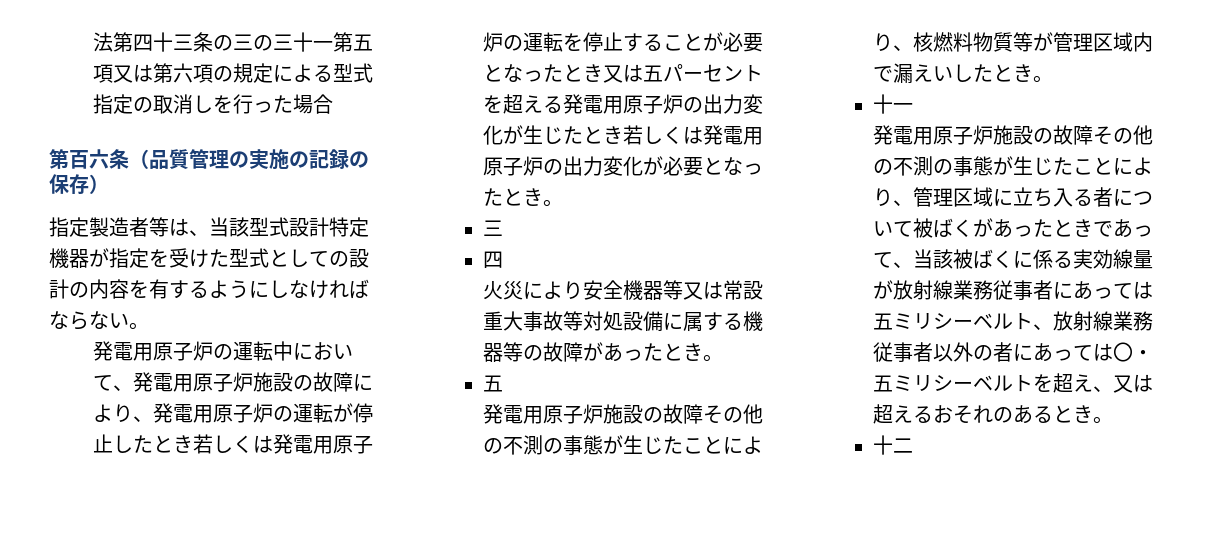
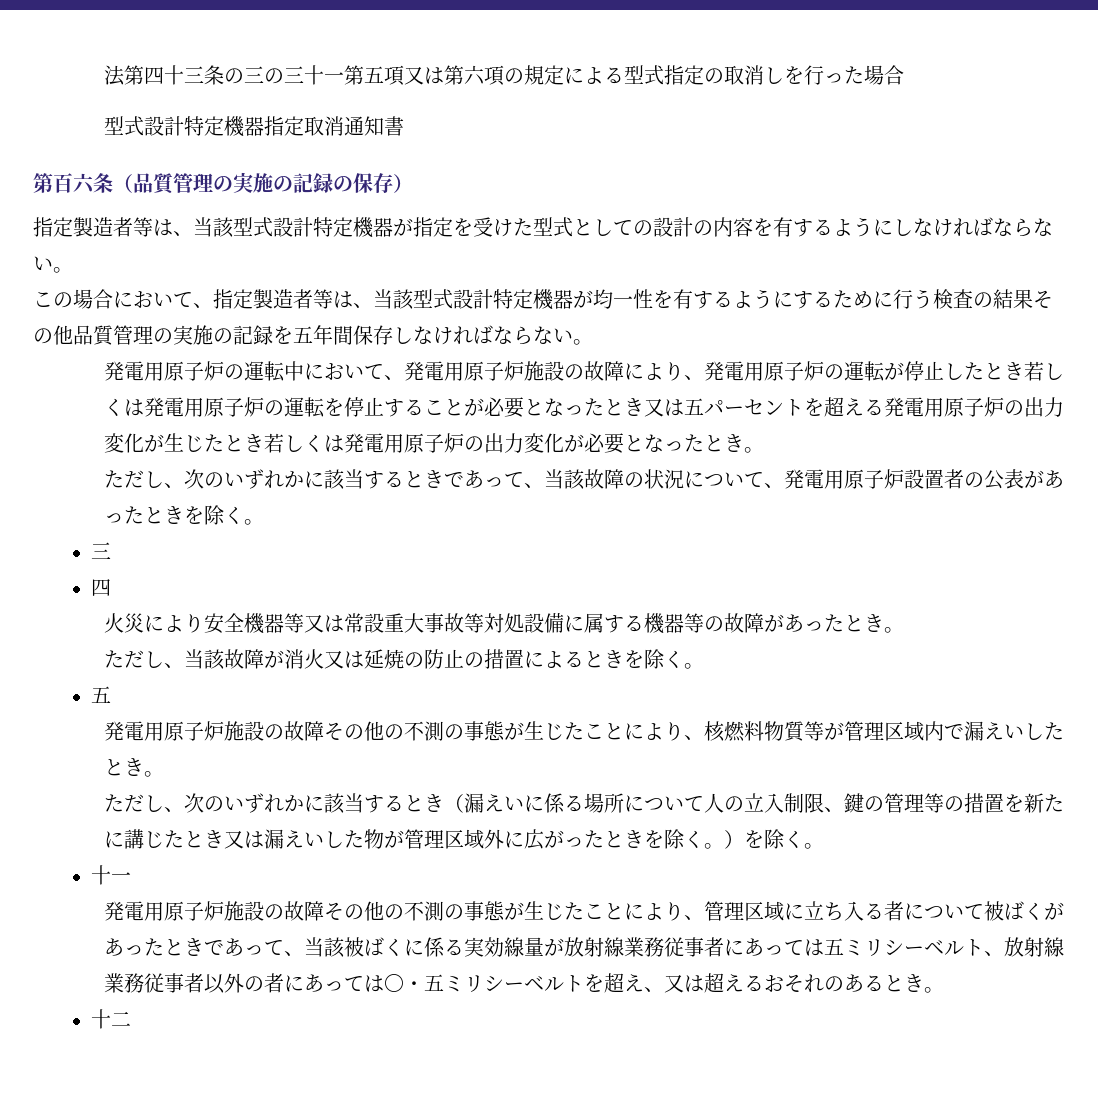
(334, 104) none -> [104,116,405,137] // 型式設計特定機器指定取消通知書
(149, 326) none -> [33,289,1053,310] [33,325,593,346] // この場合において、指定製造者等は、当該型式設計特定機器が均一性を有するようにするために行う検査の結果その他品質管理の実施の記録を五年間保存しなければならない。
(564, 203) none -> [104,469,1065,490] [104,505,265,525] // ただし、次のいずれかに該当するときであって、当該故障の状況について、発電用原子炉設置者の公表があったときを除く。
(724, 358) none -> [104,649,705,670] // ただし、当該故障が消火又は延焼の防止の措置によるときを除く。
(1054, 79) none -> [104,793,1065,814] [104,829,825,850] // ただし、次のいずれかに該当するとき（漏えいに係る場所について人の立入制限、鍵の管理等の措置を新たに講じたとき又は漏えいした物が管理区域外に広がったときを除く。）を除く。

